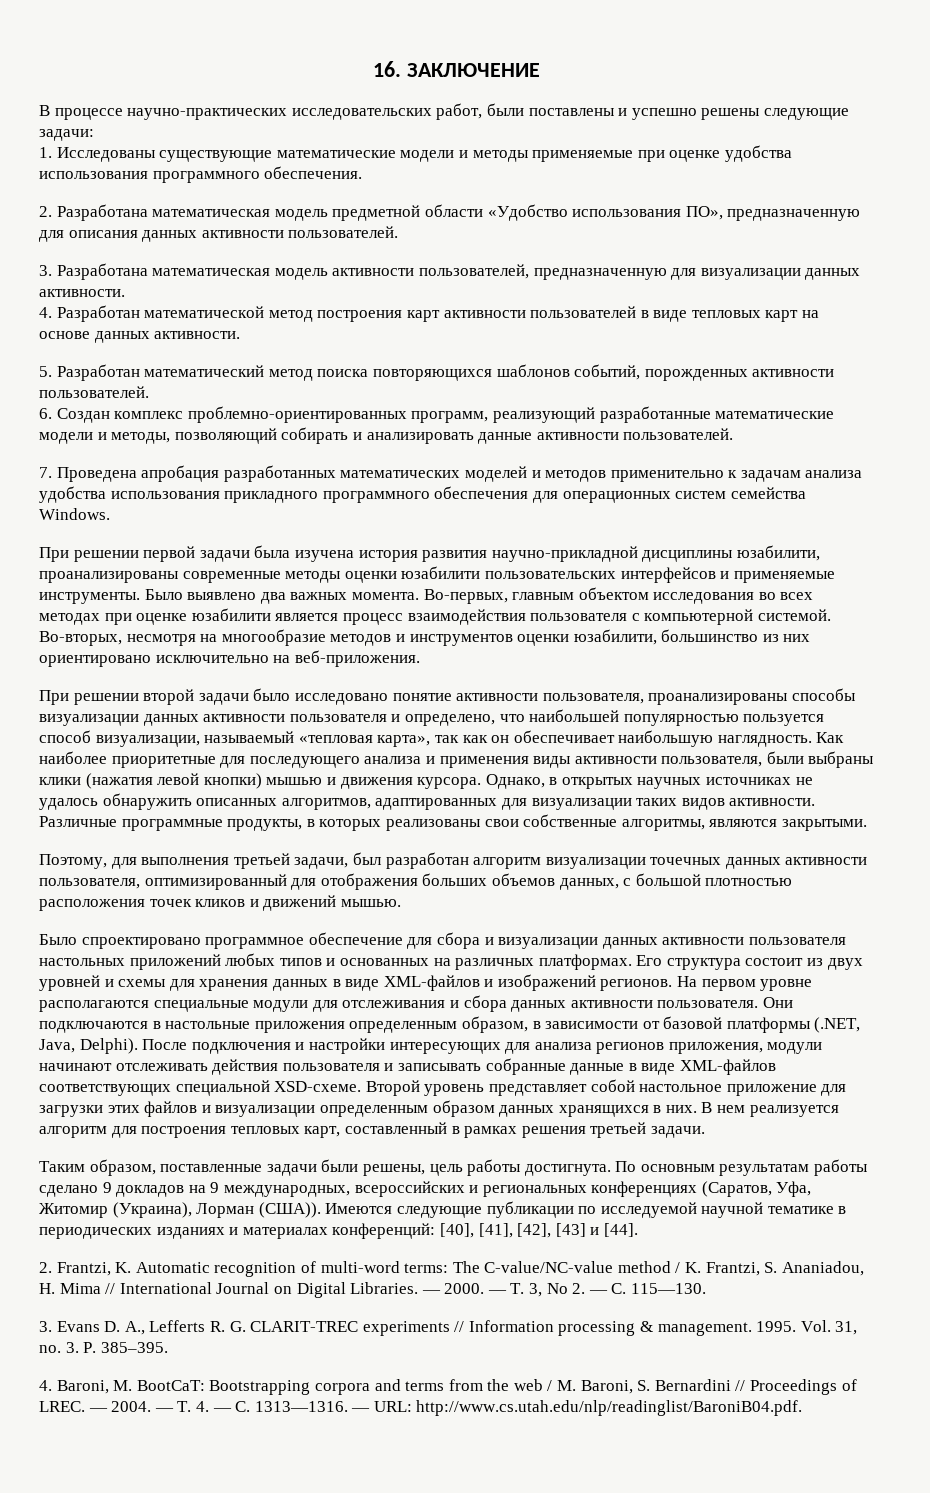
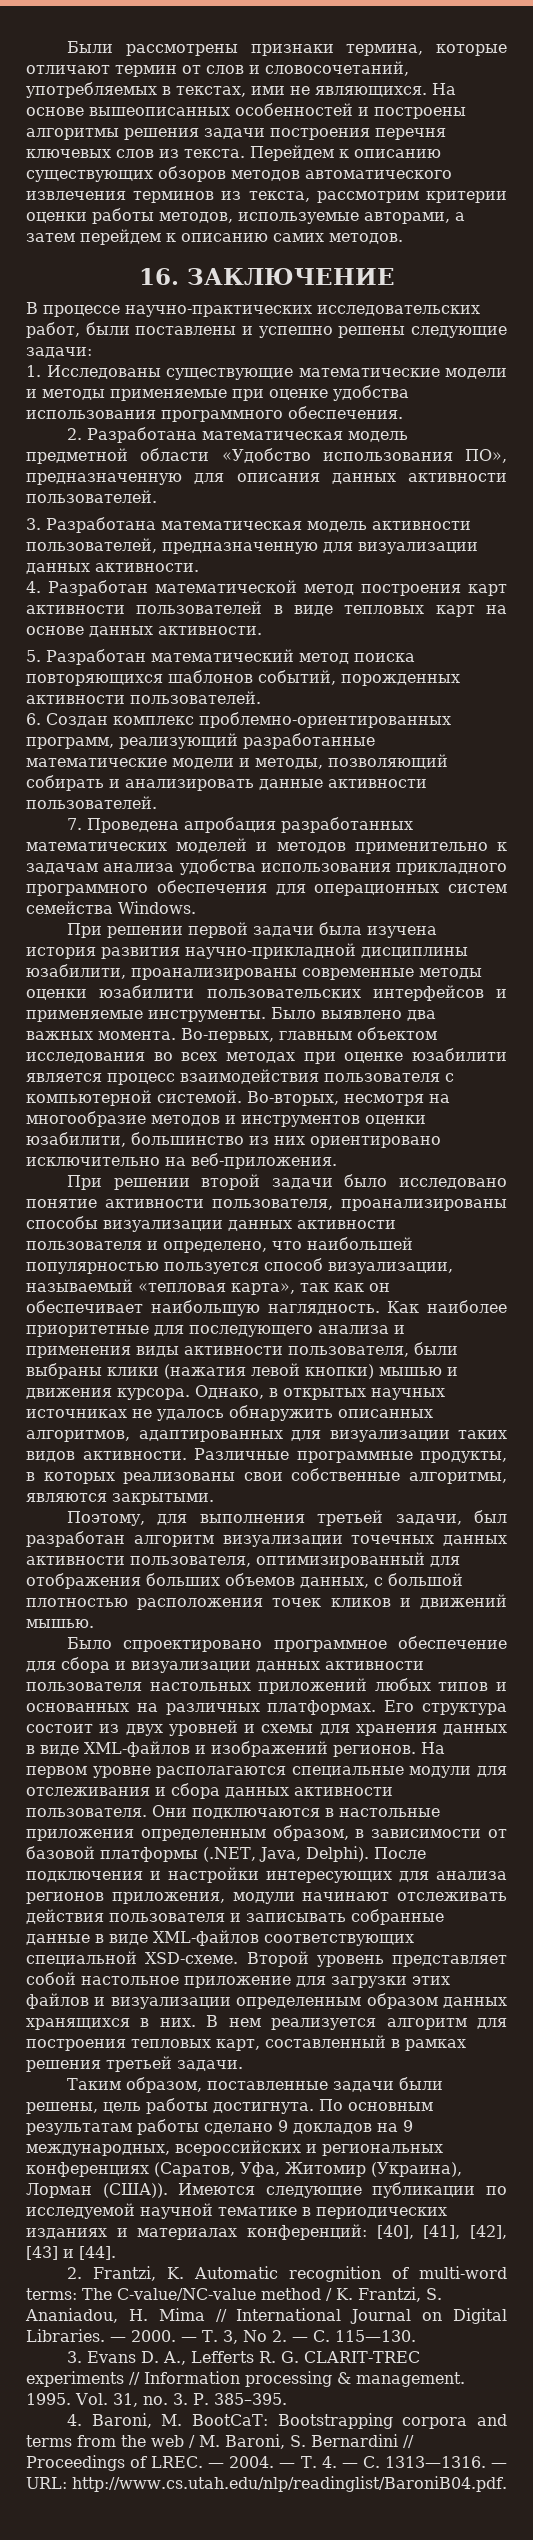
(373, 69) none -> [67,41,507,56] [26,61,409,77] [26,82,456,98] [26,103,466,119] [26,128,446,140] [26,145,441,161] [26,166,452,182] [26,191,507,203] [26,208,465,224] [26,229,403,245] Были рассмотрены признаки термина, которые отличают термин от слов и словосочетаний, употребляемых в текстах, ими не являющихся. На основе вышеописанных особенностей и построены алгоритмы решения задачи построения перечня ключевых слов из текста. Перейдем к описанию существующих обзоров методов автоматического извлечения терминов из текста, рассмотрим критерии оценки работы методов, используемые авторами, а затем перейдем к описанию самих методов. //

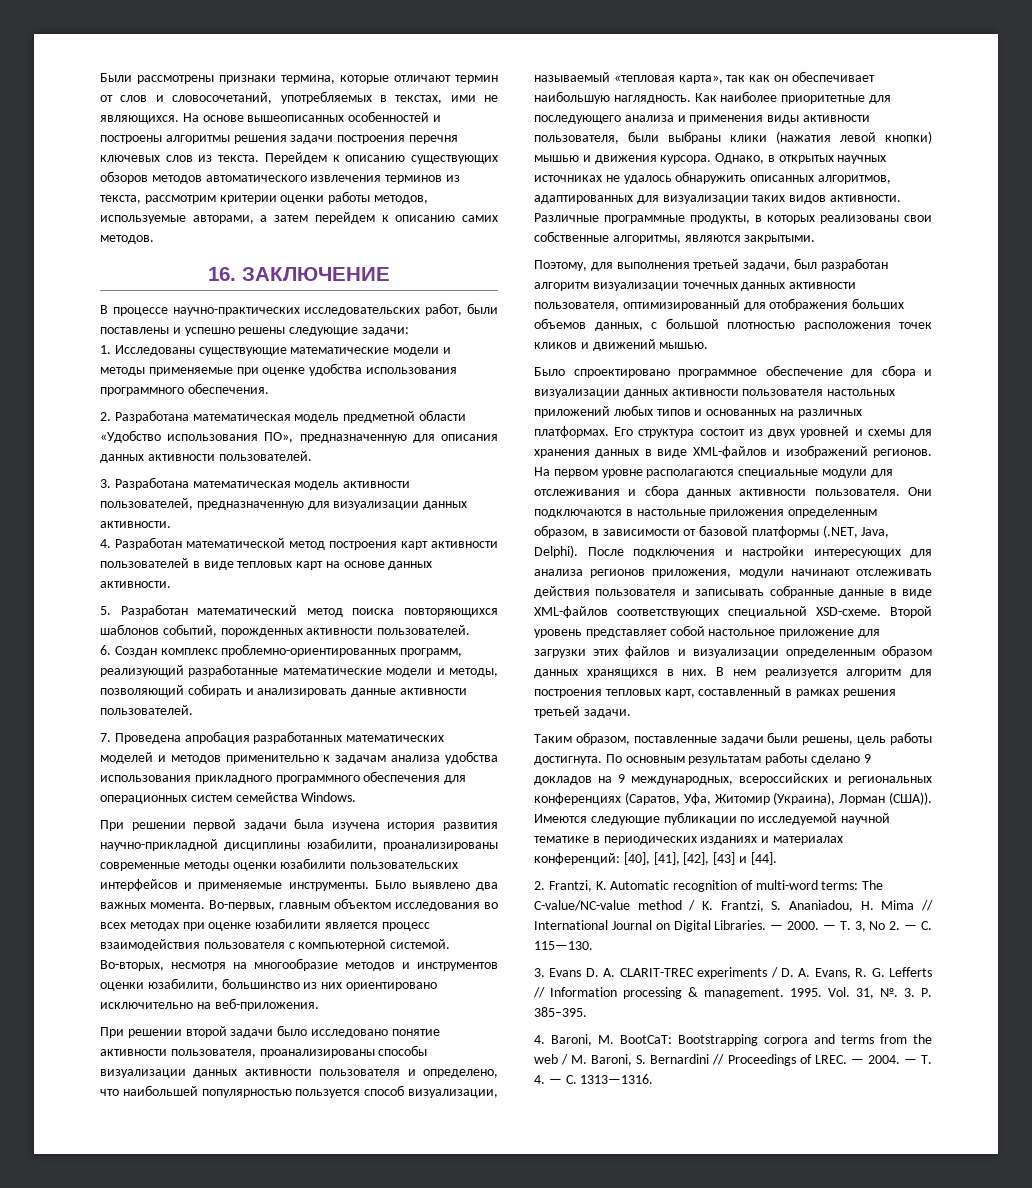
[163,2351,421,2365] [26,2371,124,2387] A., Lefferts R. G. CLARIT-TREC experiments -> [603,967,932,979] A. CLARIT-TREC experiments / D. A. Evans, R. G. Lefferts
[142,2396,168,2405] no. -> [880,988,898,997] №.
[490,2463,507,2468] [26,2476,507,2492] — URL: http://www.cs.utah.edu/nlp/readinglist/BaroniB04.pdf. -> (654, 1079) none

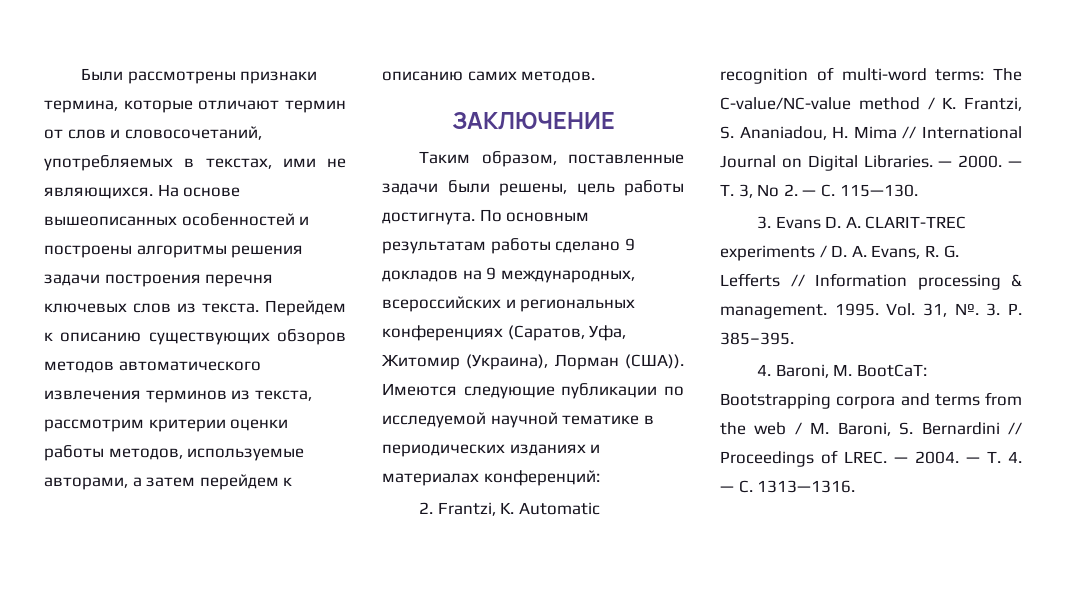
[208,267,236,281] 16. -> (596, 77) none
[100,303,499,316] [100,327,409,336] [100,345,451,356] [100,363,457,376] [100,383,269,396] [100,410,466,423] [100,430,498,443] [100,451,312,463] [100,477,411,490] [100,498,468,510] [100,521,171,528] [100,537,498,550] [100,558,433,570] [100,581,171,588] [100,604,498,617] [100,624,471,637] [100,644,463,657] [100,664,498,677] [100,684,467,697] [100,705,193,715] [100,731,445,744] [100,751,498,764] [100,771,467,784] [100,792,357,804] [100,818,498,831] [100,838,498,851] [100,858,459,871] [100,879,499,891] [100,898,498,911] [100,918,430,931] [100,939,451,951] [100,958,498,971] [100,978,437,991] [100,998,319,1011] [100,1025,440,1038] [100,1045,428,1058] [100,1069,498,1078] [100,1085,499,1098] [534,71,875,84] [534,91,891,104] [534,115,870,124] [534,131,932,144] [534,153,887,164] [534,171,891,184] [534,195,901,204] [534,213,932,224] [534,231,816,244] [534,258,888,271] [534,282,857,291] [534,298,905,311] [534,318,932,331] [534,339,709,351] [534,365,932,378] [534,389,896,398] [534,405,862,418] [534,426,932,438] [534,445,932,458] [534,467,893,478] [534,485,932,498] [534,509,878,518] [534,525,890,538] [534,545,932,558] [534,569,932,578] [534,585,932,598] [534,606,932,618] [534,625,880,638] [534,645,932,658] [534,667,932,678] [534,686,896,698] [534,706,631,718] // В процессе научно-практических исследовательских работ, были поставлены и успешно решены следующие задачи: // 1. Исследованы существующие математические модели и методы применяемые при оценке удобства использования программного обеспечения. // 2. Разработана математическая модель предметной области «Удобство использования ПО», предназначенную для описания данных активности пользователей. // 3. Разработана математическая модель активности пользователей, предназначенную для визуализации данных активности. // 4. Разработан математической метод построения карт активности пользователей в виде тепловых карт на основе данных активности. // 5. Разработан математический метод поиска повторяющихся шаблонов событий, порожденных активности пользователей. // 6. Создан комплекс проблемно-ориентированных программ, реализующий разработанные математические модели и методы, позволяющий собирать и анализировать данные активности пользователей. // 7. Проведена апробация разработанных математических моделей и методов применительно к задачам анализа удобства использования прикладного программного обеспечения для операционных систем семейства Windows. // При решении первой задачи была изучена история развития научно-прикладной дисциплины юзабилити, проанализированы современные методы оценки юзабилити пользовательских интерфейсов и применяемые инструменты. Было выявлено два важных момента. Во-первых, главным объектом исследования во всех методах при оценке юзабилити является процесс взаимодействия пользователя с компьютерной системой. Во-вторых, несмотря на многообразие методов и инструментов оценки юзабилити, большинство из них ориентировано исключительно на веб-приложения. // При решении второй задачи было исследовано понятие активности пользователя, проанализированы способы визуализации данных активности пользователя и определено, что наибольшей популярностью пользуется способ визуализации, называемый «тепловая карта», так как он обеспечивает наибольшую наглядность. Как наиболее приоритетные для последующего анализа и применения виды активности пользователя, были выбраны клики (нажатия левой кнопки) мышью и движения курсора. Однако, в открытых научных источниках не удалось обнаружить описанных алгоритмов, адаптированных для визуализации таких видов активности. Различные программные продукты, в которых реализованы свои собственные алгоритмы, являются закрытыми. // Поэтому, для выполнения третьей задачи, был разработан алгоритм визуализации точечных данных активности пользователя, оптимизированный для отображения больших объемов данных, с большой плотностью расположения точек кликов и движений мышью. // Было спроектировано программное обеспечение для сбора и визуализации данных активности пользователя настольных приложений любых типов и основанных на различных платформах. Его структура состоит из двух уровней и схемы для хранения данных в виде XML-файлов и изображений регионов. На первом уровне располагаются специальные модули для отслеживания и сбора данных активности пользователя. Они подключаются в настольные приложения определенным образом, в зависимости от базовой платформы (.NET, Java, Delphi). После подключения и настройки интересующих для анализа регионов приложения, модули начинают отслеживать действия пользователя и записывать собранные данные в виде XML-файлов соответствующих специальной XSD-схеме. Второй уровень представляет собой настольное приложение для загрузки этих файлов и визуализации определенным образом данных хранящихся в них. В нем реализуется алгоритм для построения тепловых карт, составленный в рамках решения третьей задачи. -> (615, 121) none
[623,852,777,865] [40], [41], [42], [43] и [44]. -> (600, 478) none

